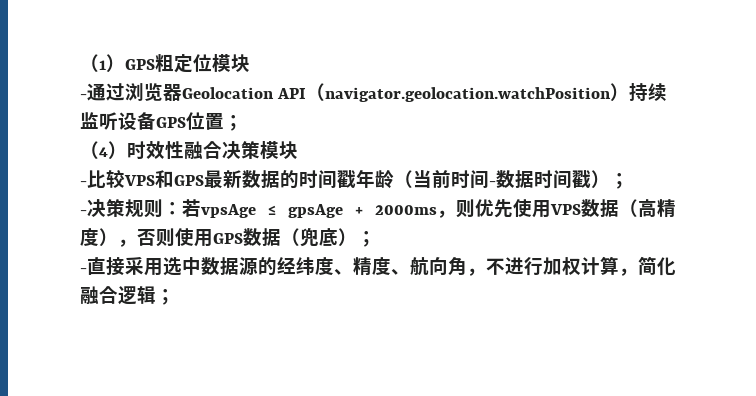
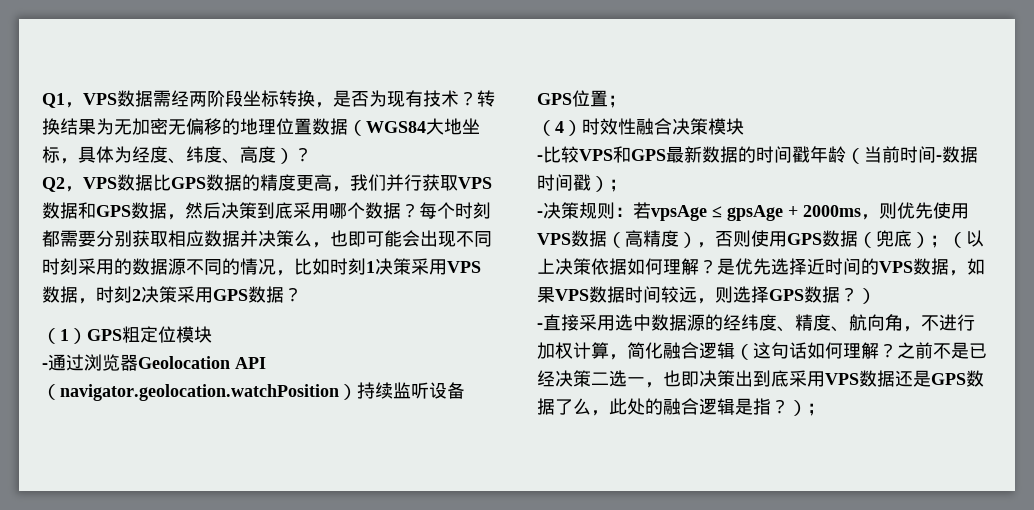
(80, 63) none -> [42,90,495,108] [42,118,480,136] [42,146,312,164] [42,174,492,192] [42,202,491,220] [42,230,492,248] [42,258,481,276] [42,286,302,304] Q1，VPS数据需经两阶段坐标转换，是否为现有技术？转换结果为无加密无偏移的地理位置数据（WGS84大地坐标，具体为经度、纬度、高度）？ // Q2，VPS数据比GPS数据的精度更高，我们并行获取VPS数据和GPS数据，然后决策到底采用哪个数据？每个时刻都需要分别获取相应数据并决策么，也即可能会出现不同时刻采用的数据源不同的情况，比如时刻1决策采用VPS数据，时刻2决策采用GPS数据？ //
(376, 239) none -> [948,230,984,248] [537,258,985,276] [537,286,876,304] （以上决策依据如何理解？是优先选择近时间的VPS数据，如果VPS数据时间较远，则选择GPS数据？）
(156, 295) none -> [735,342,987,360] [537,370,984,388] [537,398,807,416] （这句话如何理解？之前不是已经决策二选一，也即决策出到底采用VPS数据还是GPS数据了么，此处的融合逻辑是指？）

